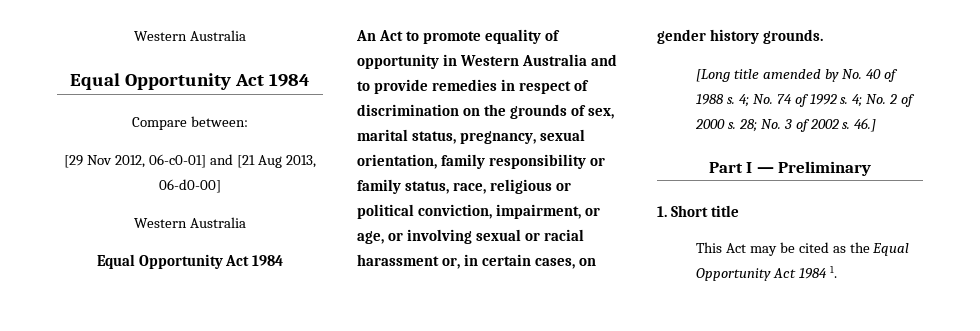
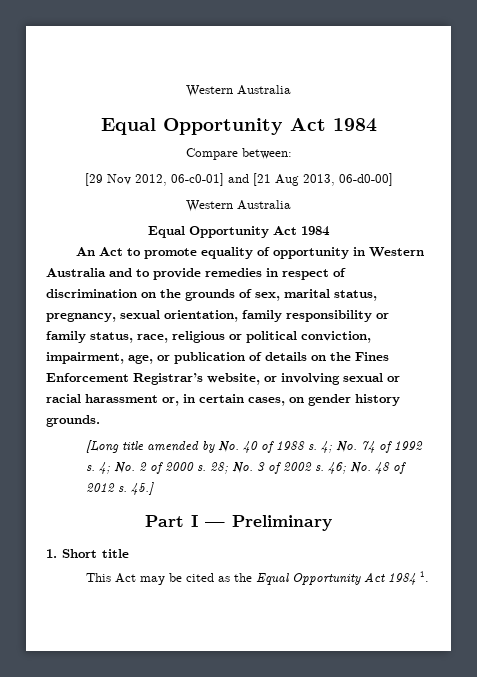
[584,207,600,216] [357,231,384,244] or age, -> [128,352,389,364] [46,373,260,385] age, or publication of details on the Fines Enforcement Registrar’s website,
[854,118,877,132] 46.] -> [327,462,406,474] [85,482,154,495] 46; No. 48 of 2012 s. 45.]

